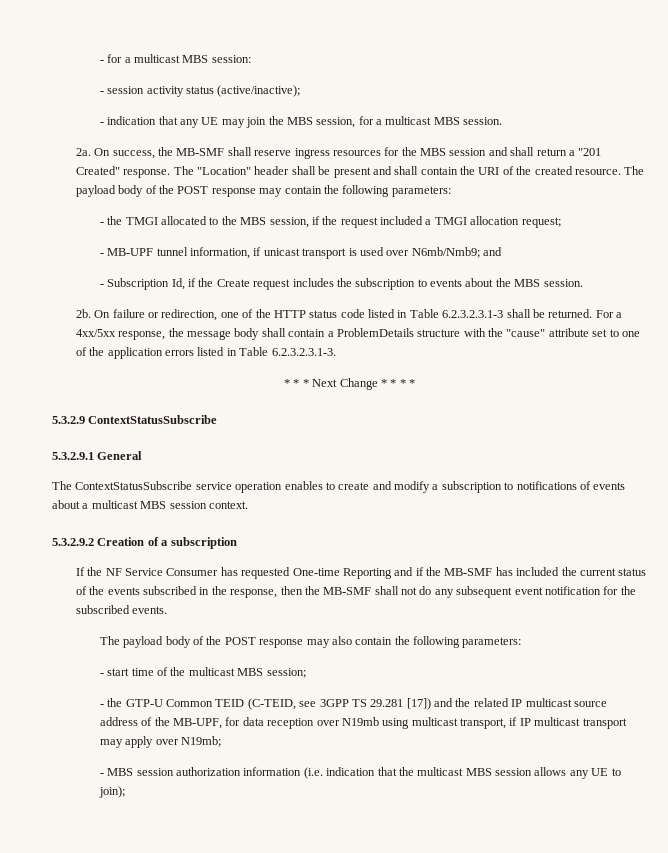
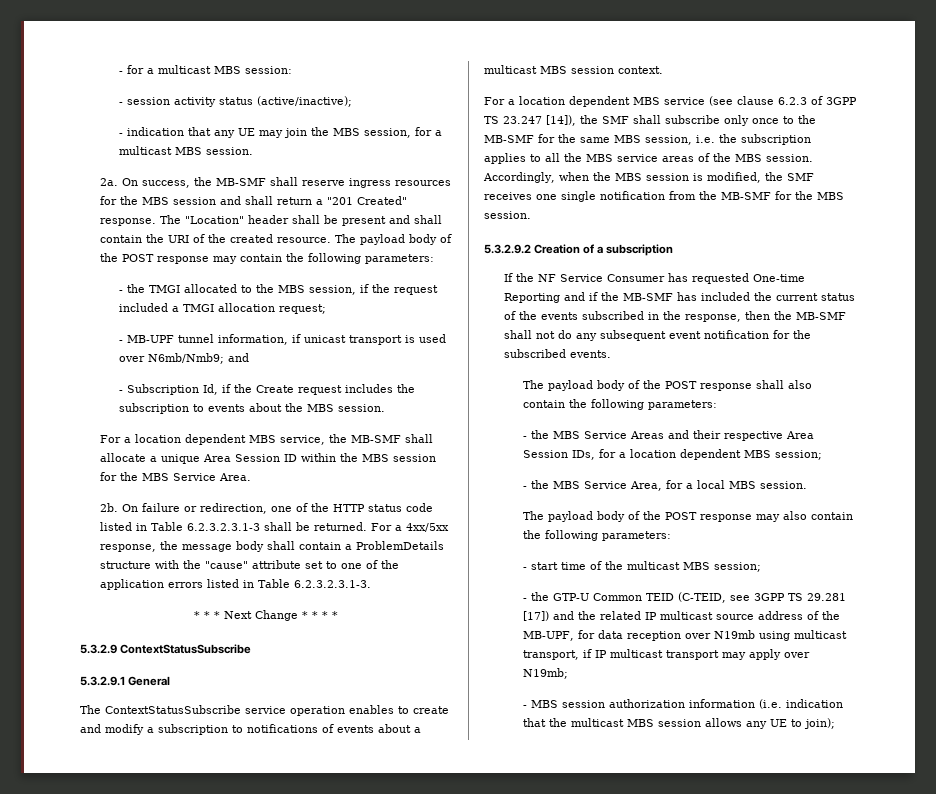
(583, 283) none -> [99,434,433,445] [99,453,436,464] [99,472,251,481] // For a location dependent MBS service, the MB-SMF shall allocate a unique Area Session ID within the MBS session for the MBS Service Area.
(248, 505) none -> [484,96,857,107] [484,115,816,126] [484,134,811,145] [484,153,813,164] [483,172,814,183] [484,191,844,202] [484,211,531,219] // For a location dependent MBS service (see clause 6.2.3 of 3GPP TS 23.247 [14]), the SMF shall subscribe only once to the MB-SMF for the same MBS session, i.e. the subscription applies to all the MBS service areas of the MBS session. Accordingly, when the MBS session is modified, the SMF receives one single notification from the MB-SMF for the MBS session.
(168, 610) none -> [523,380,813,391] [523,399,718,410] [523,430,815,441] [523,449,823,460] [523,480,808,491] // The payload body of the POST response shall also contain the following parameters: // - the MBS Service Areas and their respective Area Session IDs, for a location dependent MBS session; // - the MBS Service Area, for a local MBS session.

